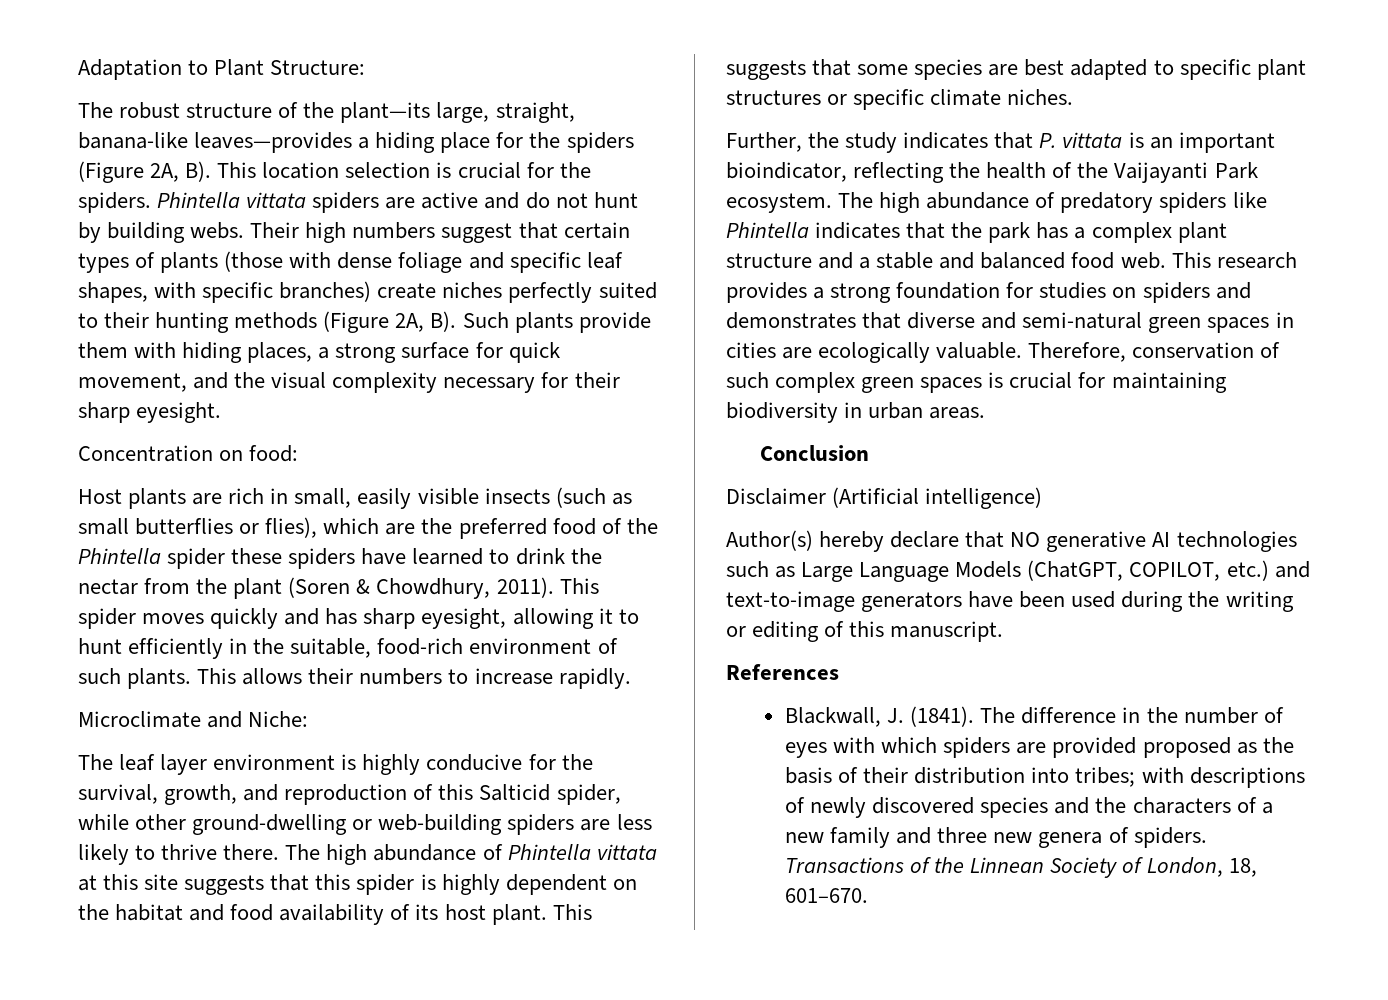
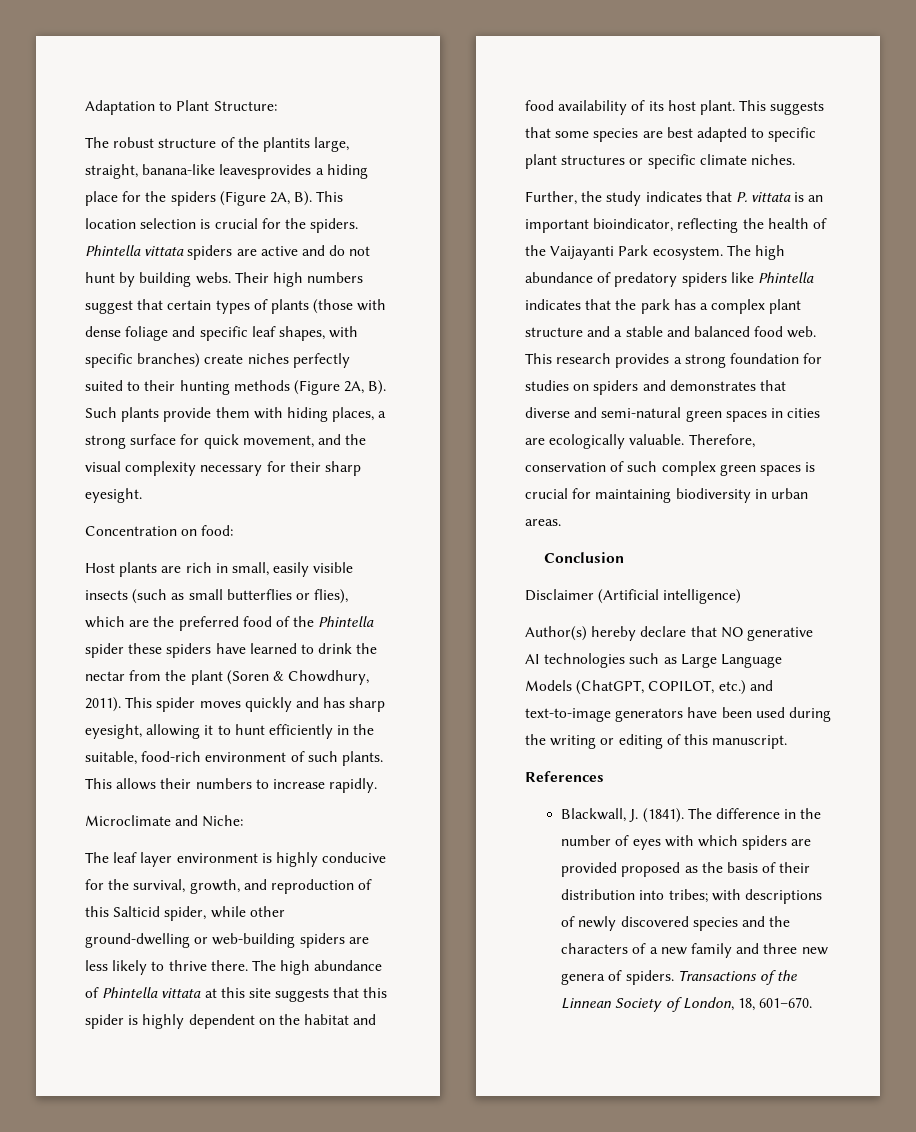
[340,102,431,123] plant—its -> [262,137,310,152] plantits
[194,132,353,153] leaves—provides -> [219,164,312,179] leavesprovides

